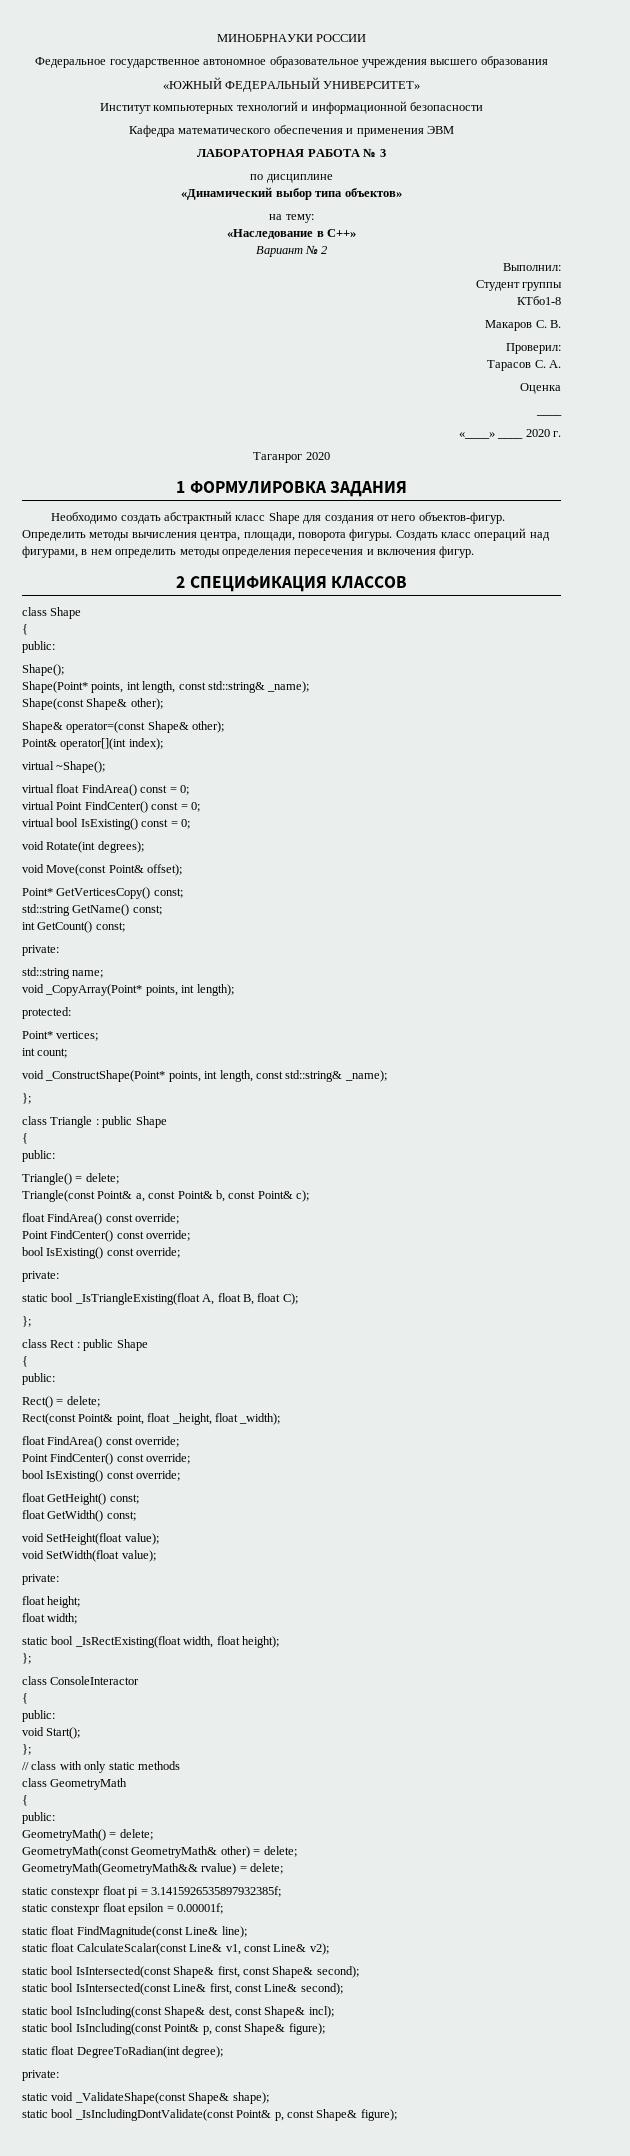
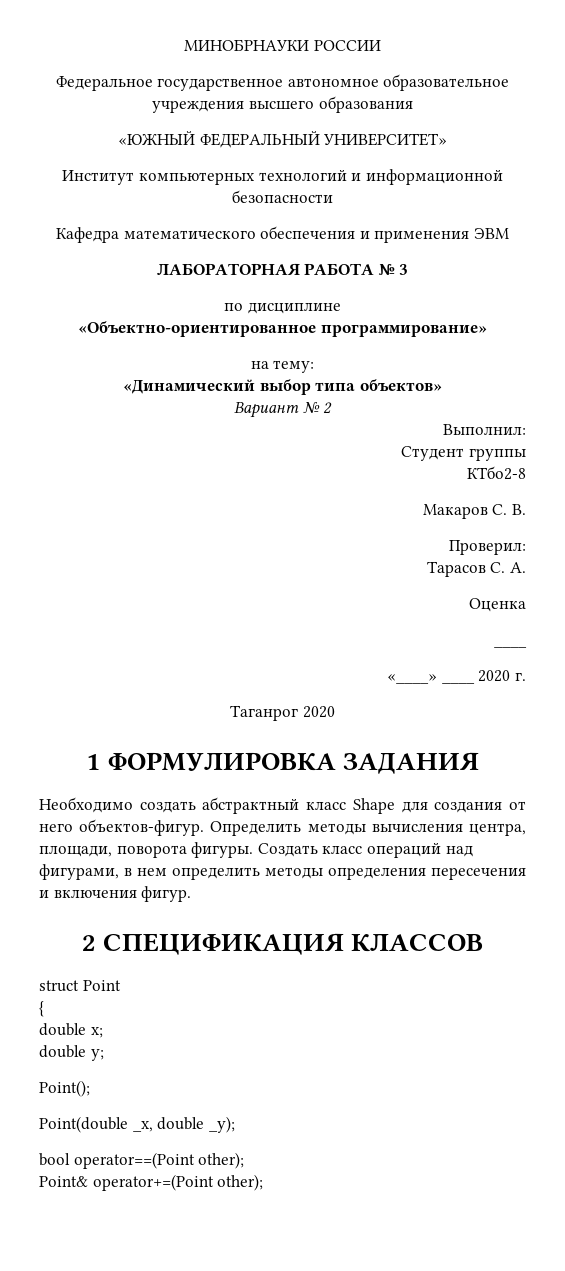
(333, 178) none -> [78,321,487,337] [250,360,315,373] // «Объектно-ориентированное программирование» // на тему:
[269,214,314,223] [227,229,356,239] // на тему: // «Наследование в С++» -> (442, 385) none
[517,296,561,305] КТбо1-8 -> [467,466,526,480] КТбо2-8
[22,607,82,619] [22,624,28,635] [22,641,55,653] [22,664,64,676] [22,681,310,693] [22,698,163,710] [22,721,225,733] [22,738,163,750] [22,761,106,773] [22,784,189,796] [22,801,200,813] [22,818,190,830] [22,841,144,853] [22,864,183,876] [22,887,183,899] [22,904,162,916] [22,921,125,933] [22,945,59,956] [22,967,104,979] [22,984,234,996] [22,1007,71,1019] [22,1031,99,1041] [22,1048,68,1058] [22,1070,387,1082] [22,1093,31,1104] [22,1116,167,1128] [22,1133,28,1144] [22,1150,55,1162] [22,1173,119,1185] [22,1190,309,1202] [22,1213,180,1225] [22,1230,191,1242] [22,1247,181,1259] [22,1271,59,1282] [22,1293,298,1305] [22,1316,31,1327] [22,1339,148,1351] [22,1356,28,1367] [22,1373,55,1385] [22,1396,100,1408] [22,1413,281,1425] [22,1436,180,1448] [22,1453,191,1465] [22,1470,181,1482] [22,1493,139,1505] [22,1510,136,1522] [22,1533,159,1545] [22,1550,156,1562] [22,1574,59,1585] [22,1596,81,1608] [22,1613,78,1624] [22,1636,279,1648] [22,1653,31,1664] [22,1676,140,1685] [22,1693,28,1704] [22,1710,55,1722] [22,1727,81,1739] [22,1744,31,1755] [22,1761,180,1773] [22,1778,128,1790] [22,1795,28,1806] [22,1812,55,1824] [22,1829,153,1841] [22,1846,297,1858] [22,1863,284,1875] [22,1886,281,1898] [22,1903,223,1915] [22,1926,247,1938] [22,1943,329,1955] [22,1966,359,1978] [22,1983,343,1995] [22,2006,334,2018] [22,2023,325,2035] [22,2046,224,2058] [22,2070,59,2081] [22,2092,269,2104] [22,2109,397,2121] class Shape // { // public: // Shape(); // Shape(Point* points, int length, const std::string& _name); // Shape(const Shape& other); // Shape& operator=(const Shape& other); // Point& operator[](int index); // virtual ~Shape(); // virtual float FindArea() const = 0; // virtual Point FindCenter() const = 0; // virtual bool IsExisting() const = 0; // void Rotate(int degrees); // void Move(const Point& offset); // Point* GetVerticesCopy() const; // std::string GetName() const; // int GetCount() const; // private: // std::string name; // void _CopyArray(Point* points, int length); // protected: // Point* vertices; // int count; // void _ConstructShape(Point* points, int length, const std::string& _name); // }; // class Triangle : public Shape // { // public: // Triangle() = delete; // Triangle(const Point& a, const Point& b, const Point& c); // float FindArea() const override; // Point FindCenter() const override; // bool IsExisting() const override; // private: // static bool _IsTriangleExisting(float A, float B, float C); // }; // class Rect : public Shape // { // public: // Rect() = delete; // Rect(const Point& point, float _height, float _width); // float FindArea() const override; // Point FindCenter() const override; // bool IsExisting() const override; // float GetHeight() const; // float GetWidth() const; // void SetHeight(float value); // void SetWidth(float value); // private: // float height; // float width; // static bool _IsRectExisting(float width, float height); // }; // class ConsoleInteractor // { // public: // void Start(); // }; // // class with only static methods // class GeometryMath // { // public: // GeometryMath() = delete; // GeometryMath(const GeometryMath& other) = delete; // GeometryMath(GeometryMath&& rvalue) = delete; // static constexpr float pi = 3.1415926535897932385f; // static constexpr float epsilon = 0.00001f; // static float FindMagnitude(const Line& line); // static float CalculateScalar(const Line& v1, const Line& v2); // static bool IsIntersected(const Shape& first, const Shape& second); // static bool IsIntersected(const Line& first, const Line& second); // static bool IsIncluding(const Shape& dest, const Shape& incl); // static bool IsIncluding(const Point& p, const Shape& figure); // static float DegreeToRadian(int degree); // private: // static void _ValidateShape(const Shape& shape); // static bool _IsIncludingDontValidate(const Point& p, const Shape& figure); -> [39,980,121,992] [39,1001,44,1017] [39,1023,103,1038] [39,1045,104,1061] [39,1080,90,1097] [39,1116,235,1133] [39,1152,245,1169] [39,1174,264,1191] struct Point // { // double x; // double y; // Point(); // Point(double _x, double _y); // bool operator==(Point other); // Point& operator+=(Point other);

